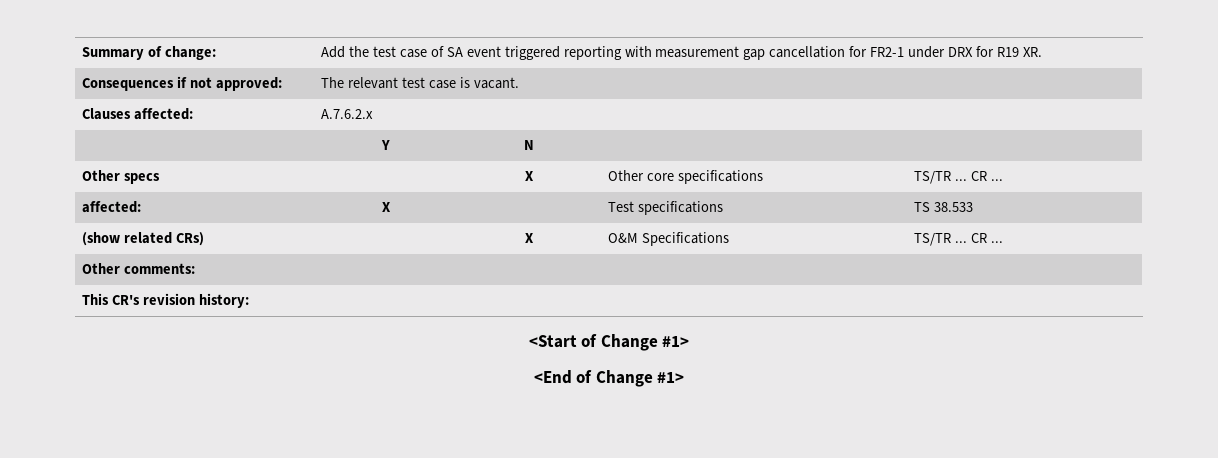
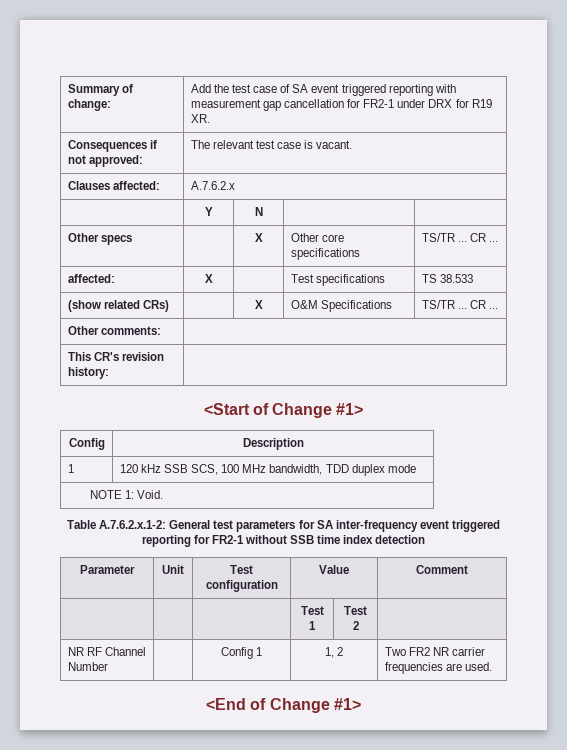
(690, 341) none -> [68,438,105,450] [242,438,304,450] [67,464,74,473] [119,464,416,476] [89,490,164,499] [67,520,500,532] [141,535,426,547] [80,565,135,574] [162,565,184,574] [230,565,253,574] [205,580,278,592] [319,565,349,574] [416,565,468,574] [300,606,324,615] [309,621,316,630] [344,606,367,615] [352,621,359,630] [67,647,147,656] [67,662,108,671] [220,647,263,659] [324,647,344,658] [384,647,486,656] [384,662,493,674] // Config | Description // 1 | 120 kHz SSB SCS, 100 MHz bandwidth, TDD duplex mode // NOTE 1: Void. // Table A.7.6.2.x.1-2: General test parameters for SA inter-frequency event triggered reporting for FR2-1 without SSB time index detection // Parameter | Unit | Test configuration | Value | Comment // | | | Test 1 | Test 2 | // NR RF Channel Number | | Config 1 | 1, 2 | Two FR2 NR carrier frequencies are used.

